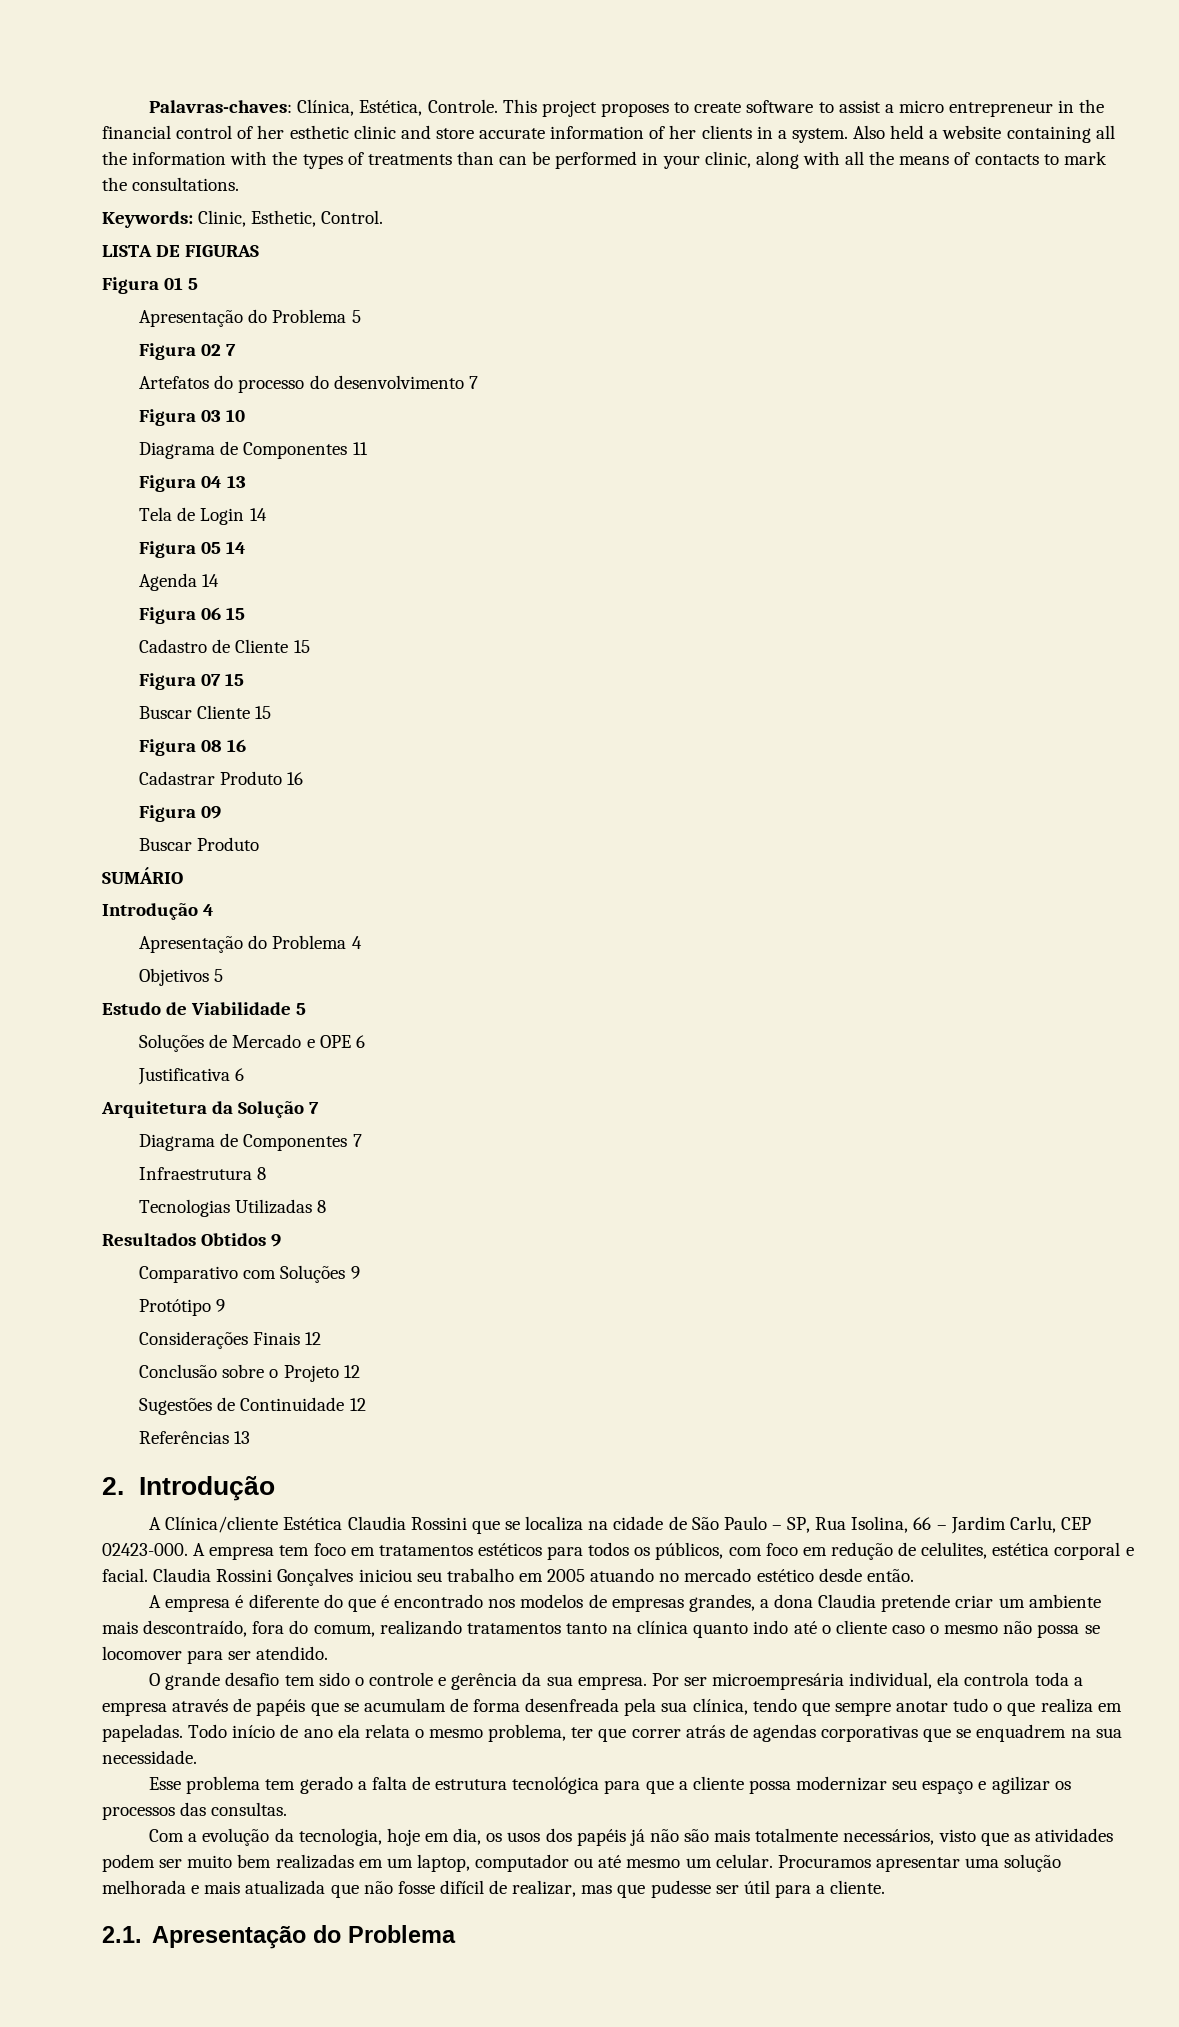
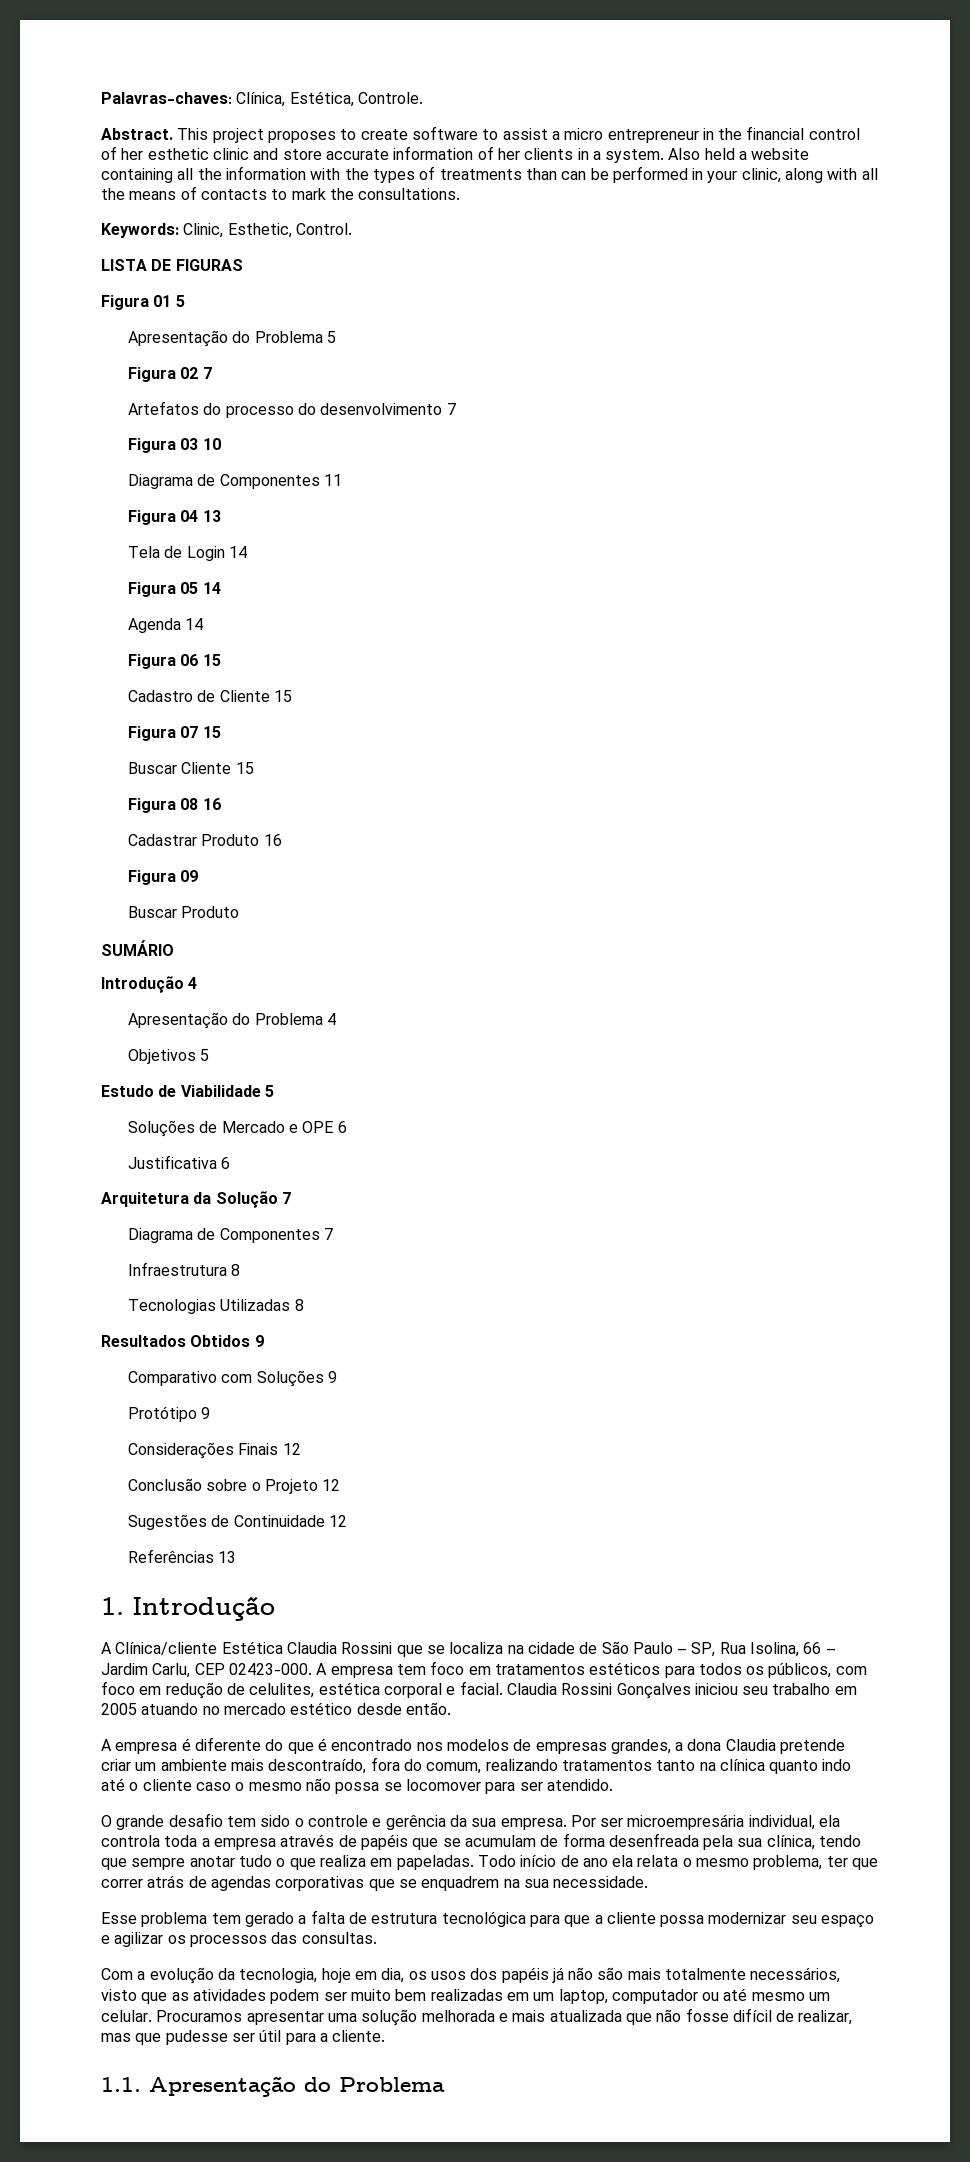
(498, 106) none -> [101,128,173,140] // Abstract.
[102,1477,124,1495] 2. -> [101,1597,124,1615] 1.
[102,1926,142,1943] 2.1. -> [101,2077,141,2092] 1.1.

